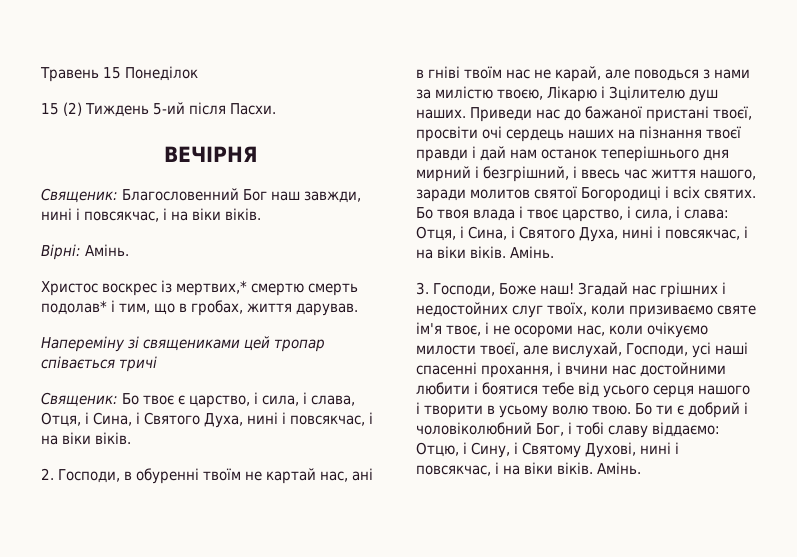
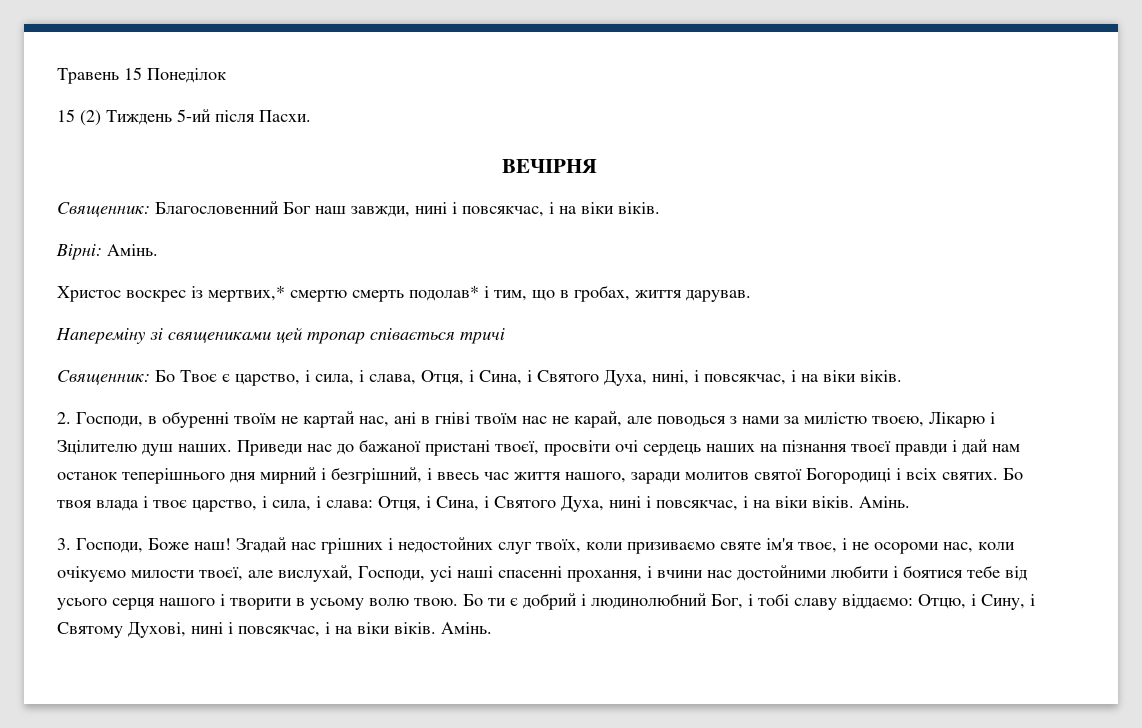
[41,188,118,203] Священик: -> [57,202,150,218] Священник:
[41,392,174,407] Священик: Бо твоє -> [57,370,217,386] Священник: Бо Твоє
[247,412,278,424] нині -> [652,370,689,385] нині,
[416,422,532,435] чоловіколюбний -> [591,593,707,609] людинолюбний

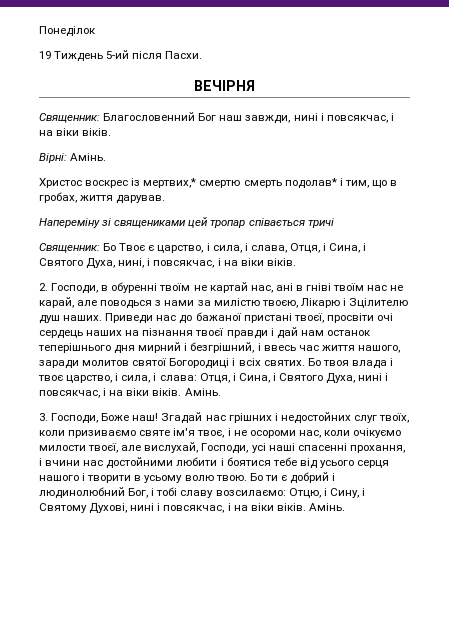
[57,67,142,84] Травень 15 -> (39, 31) none
[57,109,101,126] 15 (2) -> [39,51,51,59] 19
[842,594,913,609] віддаємо: -> [215,490,286,496] возсилаємо:

